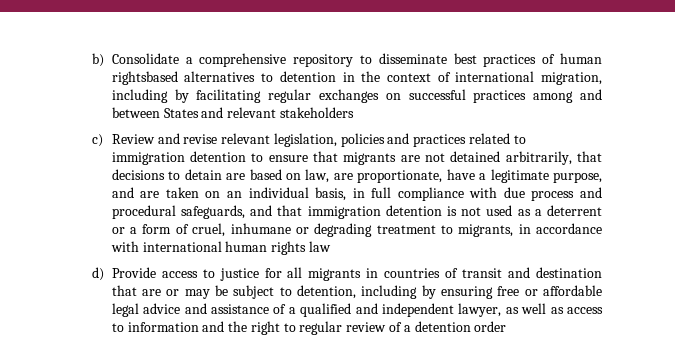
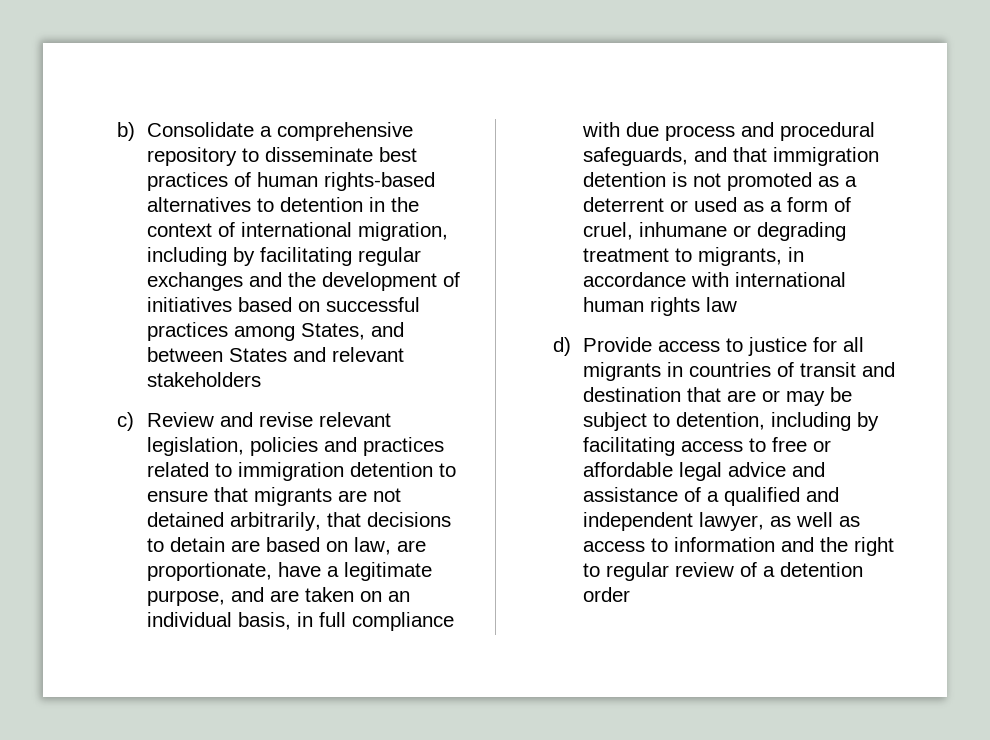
[111,71,178,85] rightsbased -> [324,172,436,191] rights-based
(379, 96) none -> [249,272,461,291] [147,297,293,312] and the development of initiatives based
(574, 97) none -> [301,323,366,340] States,
[486,205,513,216] used -> [727,172,813,191] promoted
(125, 230) none -> [694,197,765,212] used as
[441,286,494,299] ensuring -> [583,437,767,456] facilitating access to

